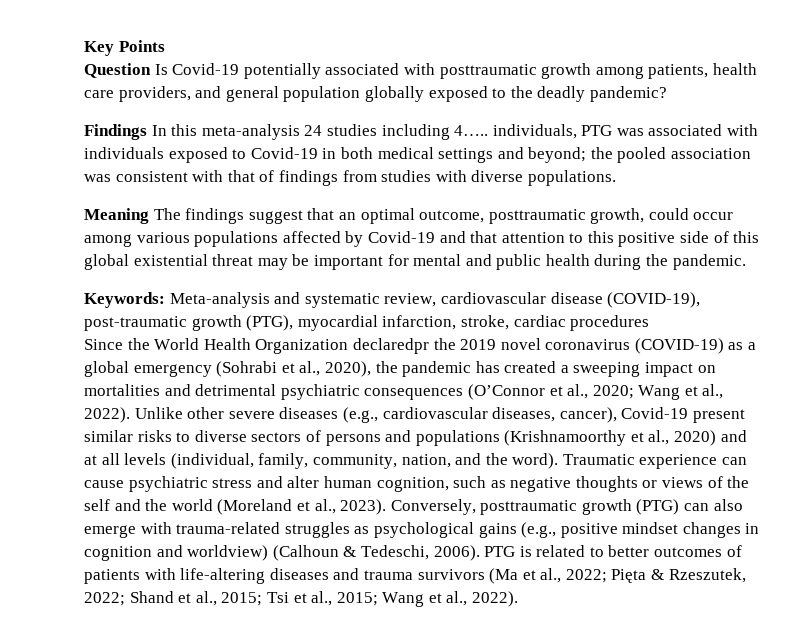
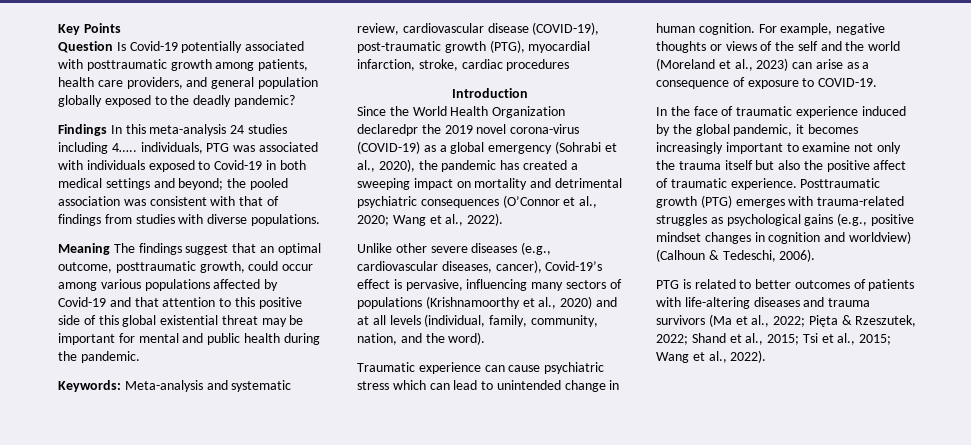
(650, 323) none -> [451,88,528,98] // Introduction
[545,339,631,350] coronavirus -> [510,124,580,134] corona-virus
[84,384,160,396] mortalities -> [474,178,528,190] mortality
(130, 415) none -> (504, 219) //
[621,407,745,423] [84,430,412,446] Covid-19 present similar risks to diverse sectors of persons and -> [545,261,603,271] [357,279,622,291] Covid-19’s effect is pervasive, influencing many sectors of
(559, 461) none -> (486, 338) //
[256,476,506,492] and alter human cognition, such as -> [392,380,620,392] [656,23,833,35] which can lead to unintended change in human cognition. For example,
[340,499,743,515] [84,525,136,538] 2023). Conversely, posttraumatic growth (PTG) can also emerge -> [756,58,870,71] [656,77,878,89] [656,106,906,118] [656,124,858,136] [656,142,901,154] [656,160,907,172] [656,178,881,190] [656,195,785,208] 2023) can arise as a consequence of exposure to COVID-19. // In the face of traumatic experience induced by the global pandemic, it becomes increasingly important to examine not only the trauma itself but also the positive affect of traumatic experience. Posttraumatic growth (PTG) emerges
(480, 553) none -> (816, 255) //

